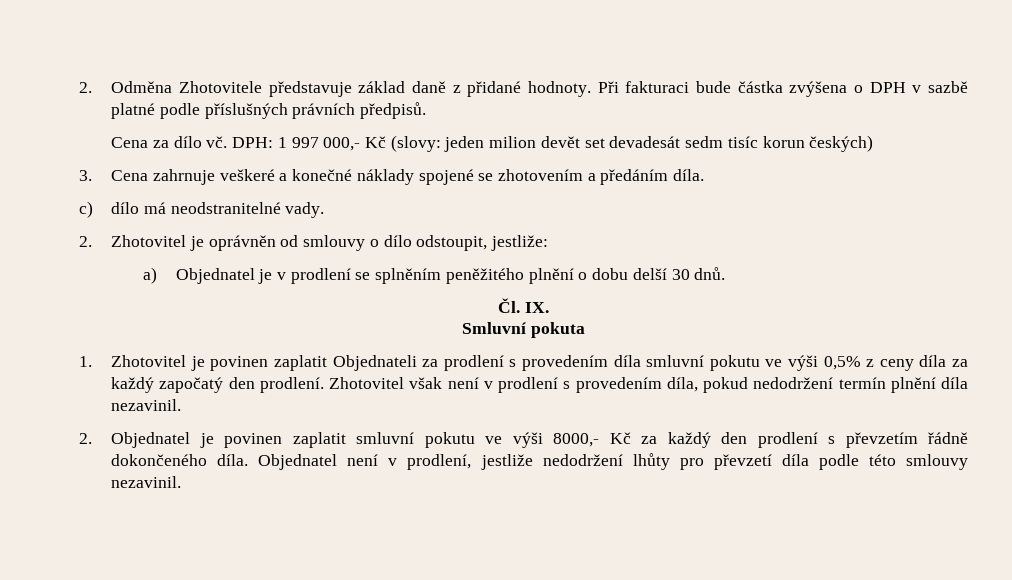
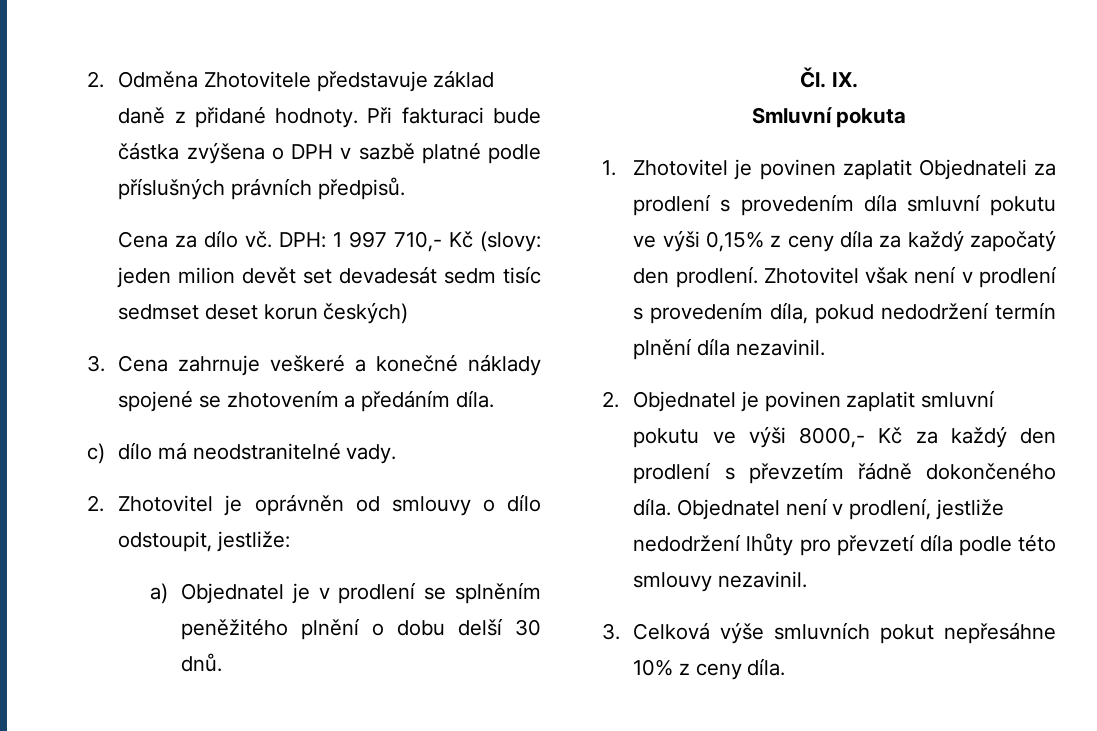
[323,137,361,151] 000,- -> [394,231,443,252] 710,-
(758, 142) none -> [118,304,259,320] sedmset deset
[823,356,861,370] 0,5% -> [706,231,765,252] 0,15%
(182, 482) none -> [602,622,1056,644] [633,658,786,680] // 3. Celková výše smluvních pokut nepřesáhne 10% z ceny díla.

